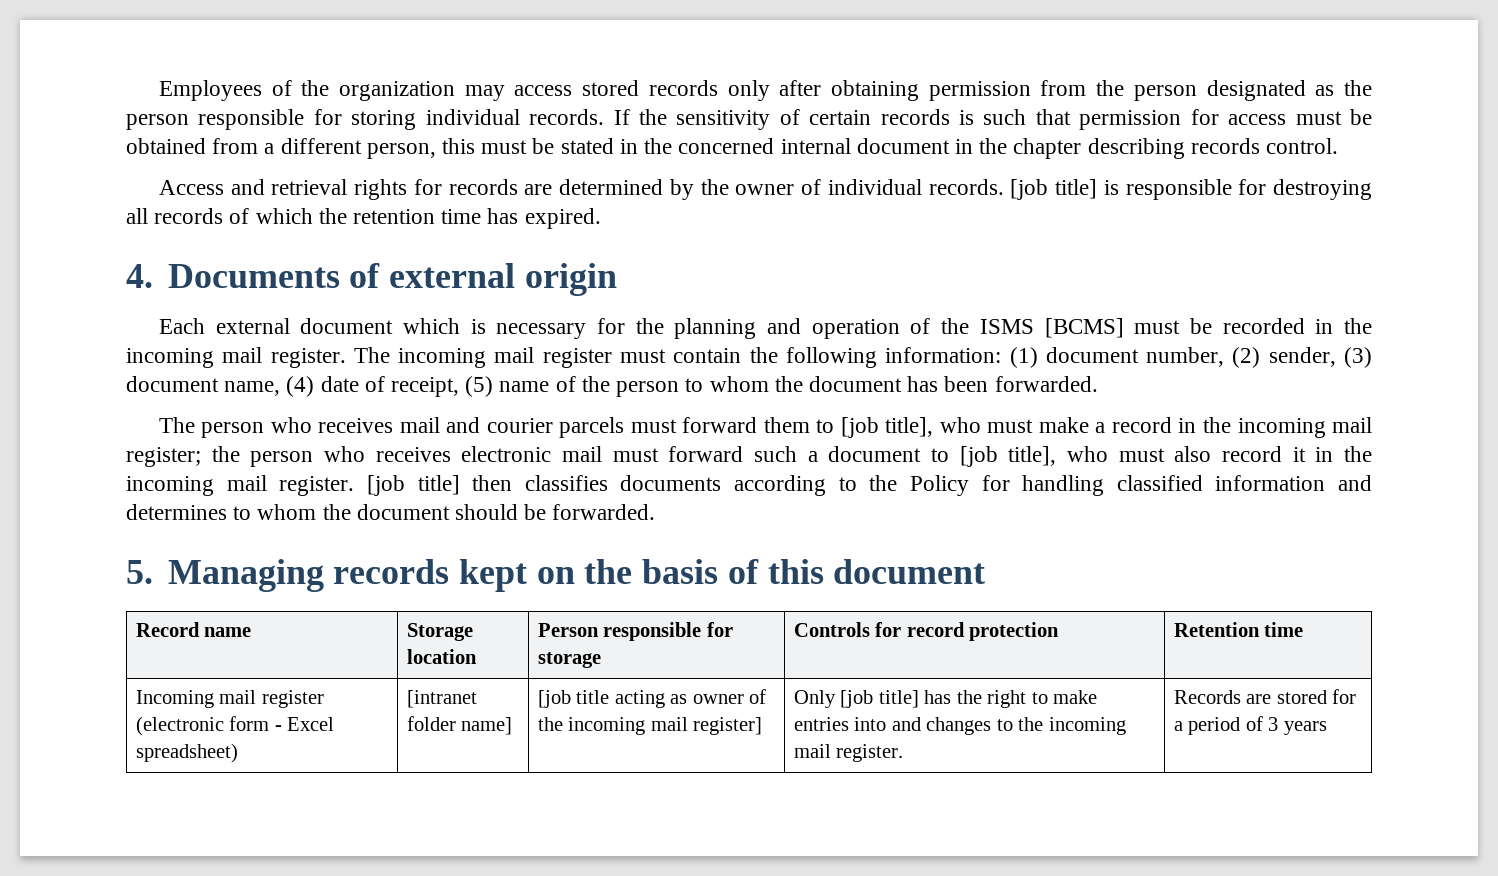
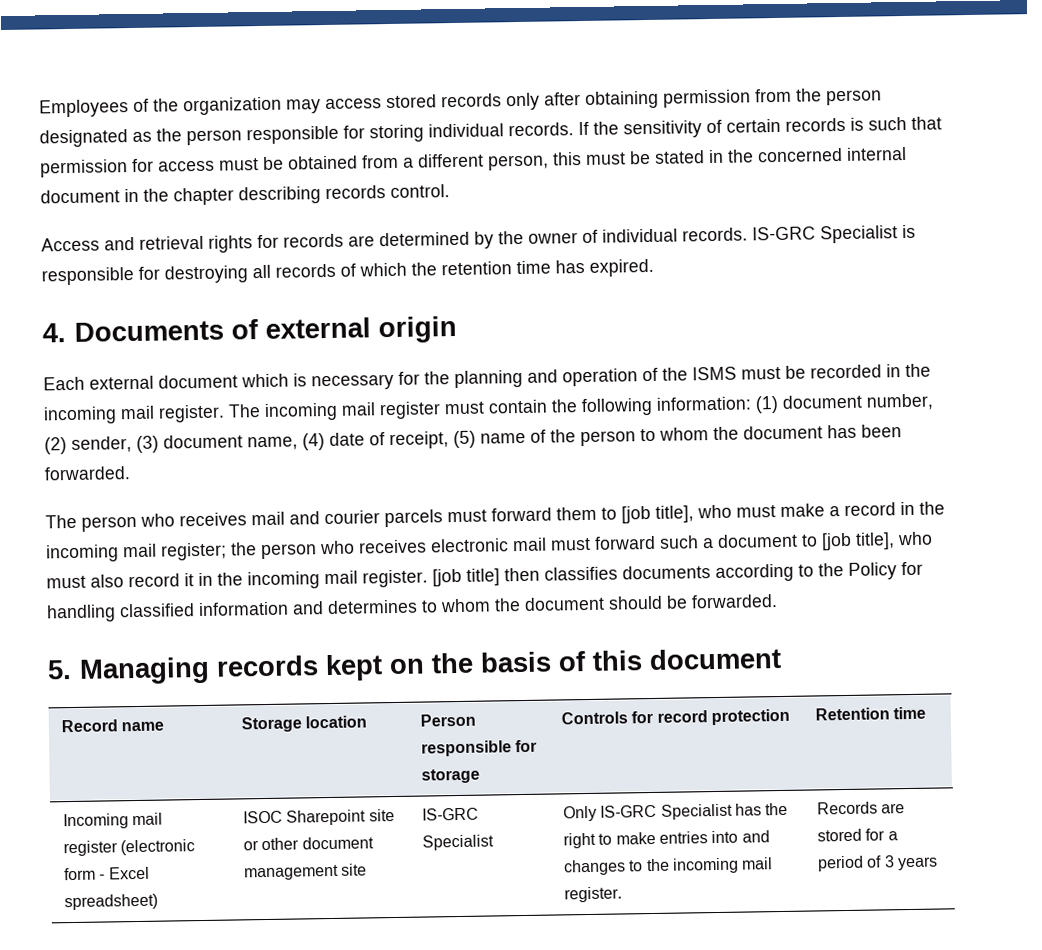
[1010,179,1098,200] [job title] -> [752,225,898,244] IS-GRC Specialist
[1044,318,1124,338] [BCMS] -> (737, 373) none
[406,690,477,708] [406,716,513,735] [537,689,767,708] [537,717,763,735] [intranet folder name] | [job title acting as owner of the incoming mail register] -> [243,809,395,826] [243,836,374,851] [244,863,368,881] [422,807,480,821] [422,834,495,851] ISOC Sharepoint site or other document management site | IS-GRC Specialist
[840,690,919,708] [job title] -> [600,803,733,820] IS-GRC Specialist

